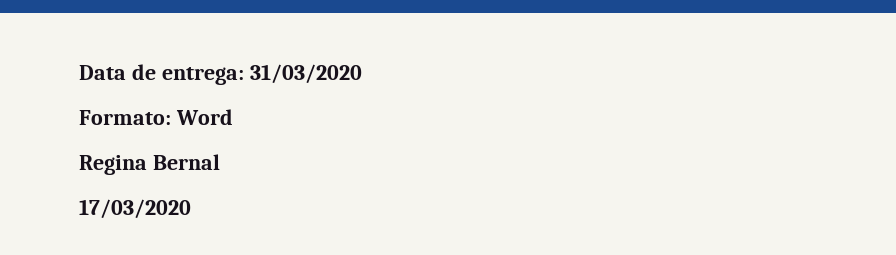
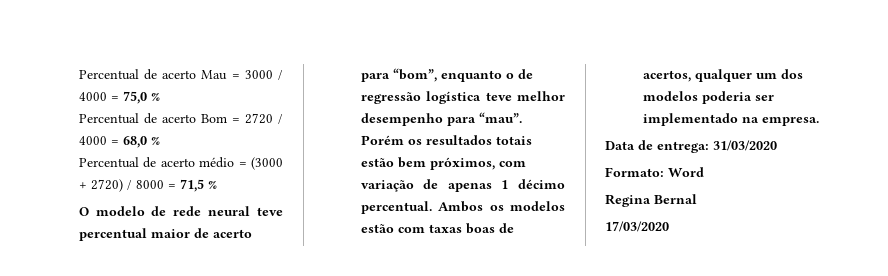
(79, 72) none -> [78,69,283,80] [78,91,160,104] [78,113,284,124] [78,136,160,148] [78,157,283,170] [78,179,217,192] [78,206,283,216] [78,228,252,241] [360,68,533,82] [360,91,565,104] [360,112,522,126] [360,135,532,145] [360,157,526,170] [360,179,565,192] [360,201,565,214] [360,223,514,234] [642,69,803,82] [642,91,774,104] [642,113,819,126] Percentual de acerto Mau = 3000 / 4000 = 75,0 % // Percentual de acerto Bom = 2720 / 4000 = 68,0 % // Percentual de acerto médio = (3000 + 2720) / 8000 = 71,5 % // O modelo de rede neural teve percentual maior de acerto para “bom”, enquanto o de regressão logística teve melhor desempenho para “mau”. Porém os resultados totais estão bem próximos, com variação de apenas 1 décimo percentual. Ambos os modelos estão com taxas boas de acertos, qualquer um dos modelos poderia ser implementado na empresa. //

